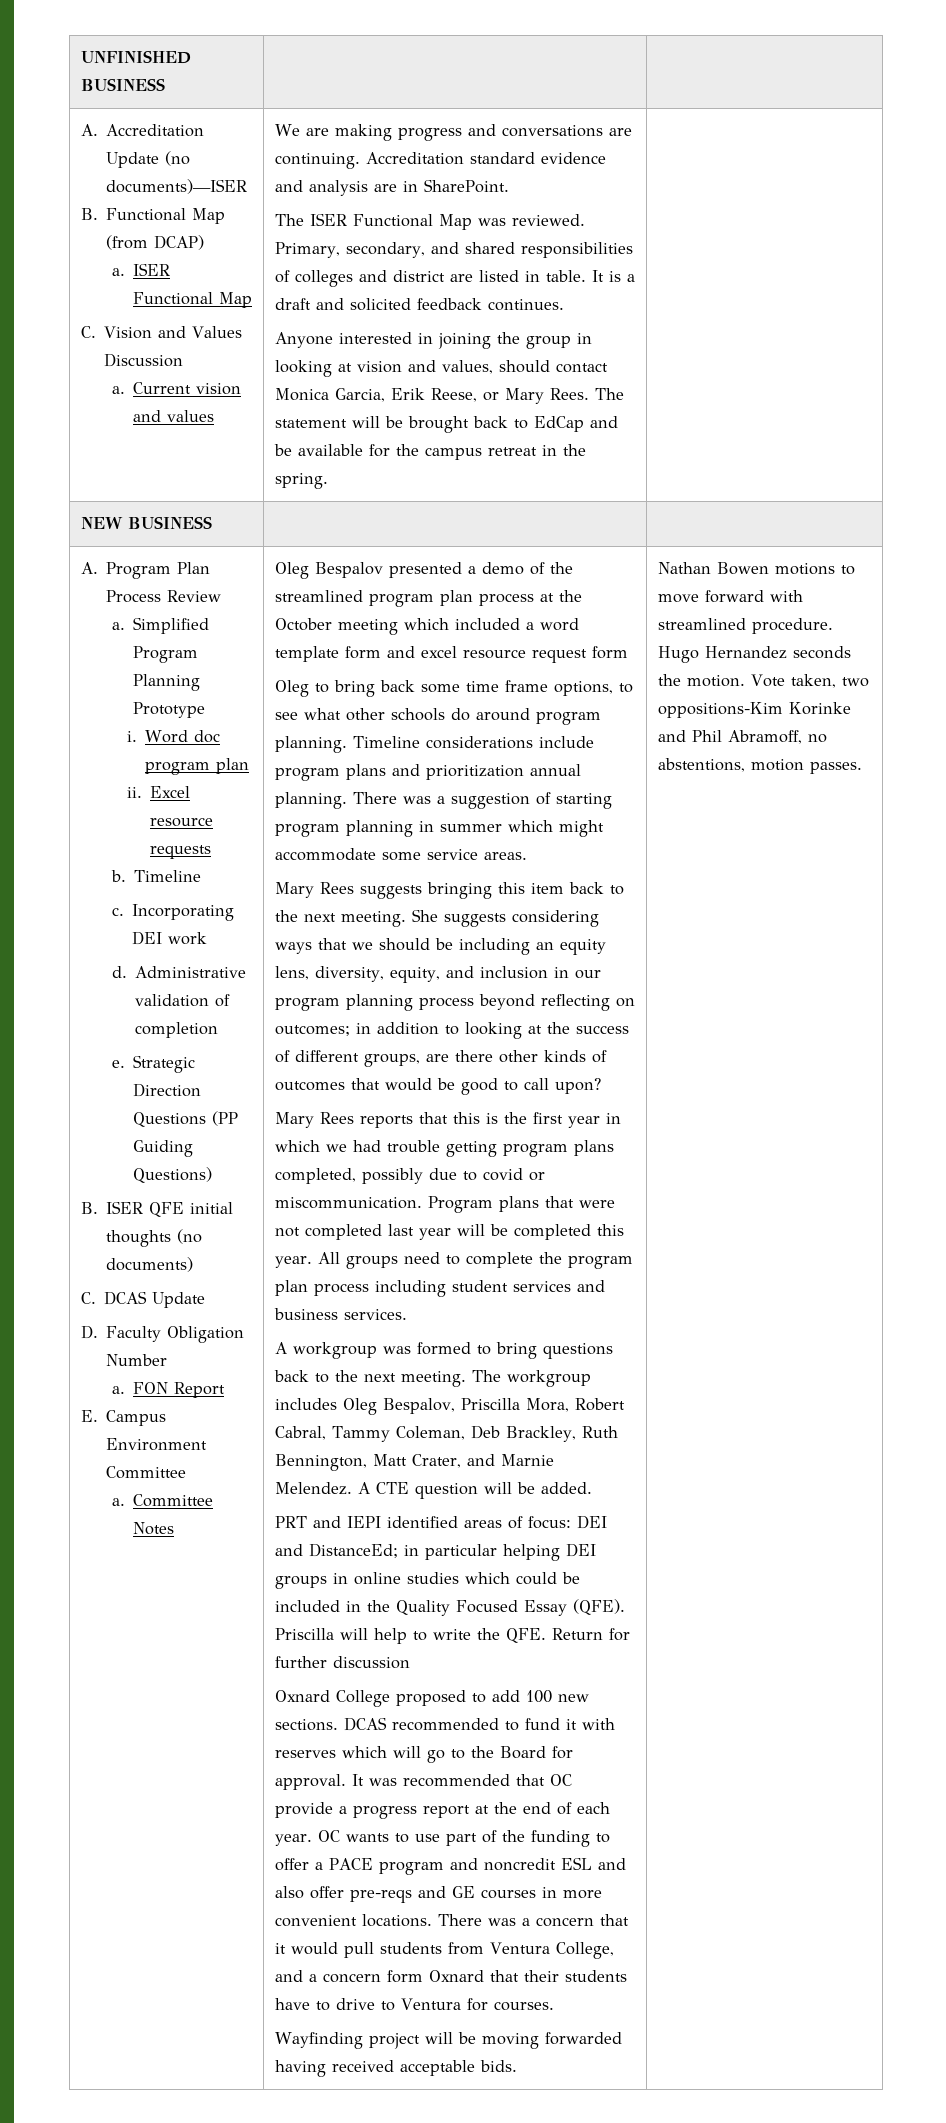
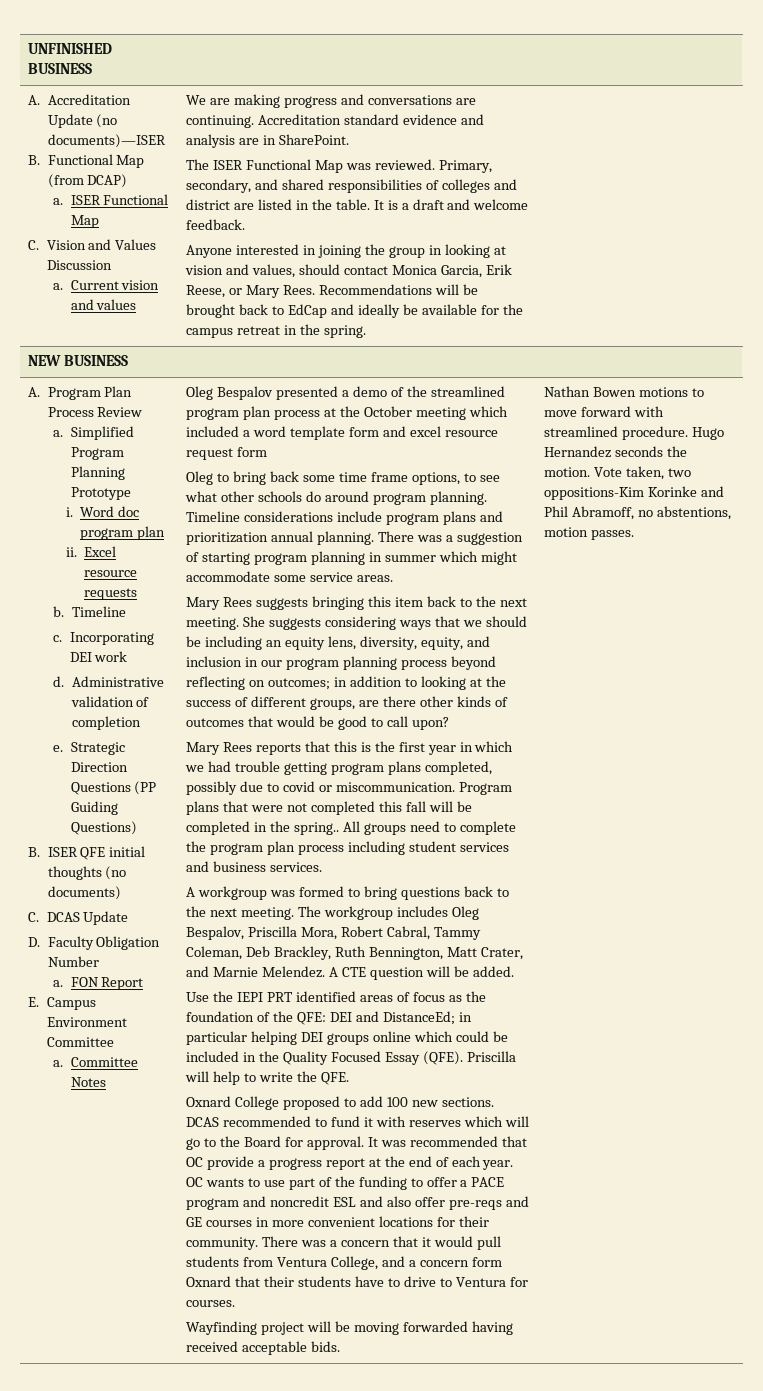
(540, 276) none -> [311,199,332,210] the
[349,298,564,311] solicited feedback continues. -> [473,199,529,210] [186,219,246,230] welcome feedback.
[594,388,624,400] [274,419,347,428] The statement -> [318,284,432,295] Recommendations
(618, 422) none -> [357,304,400,318] ideally
[387,1224,451,1240] last year -> [378,801,426,812] this fall
[596,1224,624,1236] [274,1256,312,1268] this year. -> [254,821,340,835] in the spring..
[274,1516,571,1529] PRT and IEPI identified areas of focus: -> [186,991,486,1002] [186,1011,327,1025] Use the IEPI PRT identified areas of focus as the foundation of the QFE:
[332,1572,459,1585] in online studies -> [372,1031,411,1042] online
[551,1628,630,1641] [274,1656,410,1669] Return for further discussion -> (349, 1078) none
[361,1914,432,1927] locations. -> [378,1216,489,1227] [186,1237,259,1250] locations for their community.

